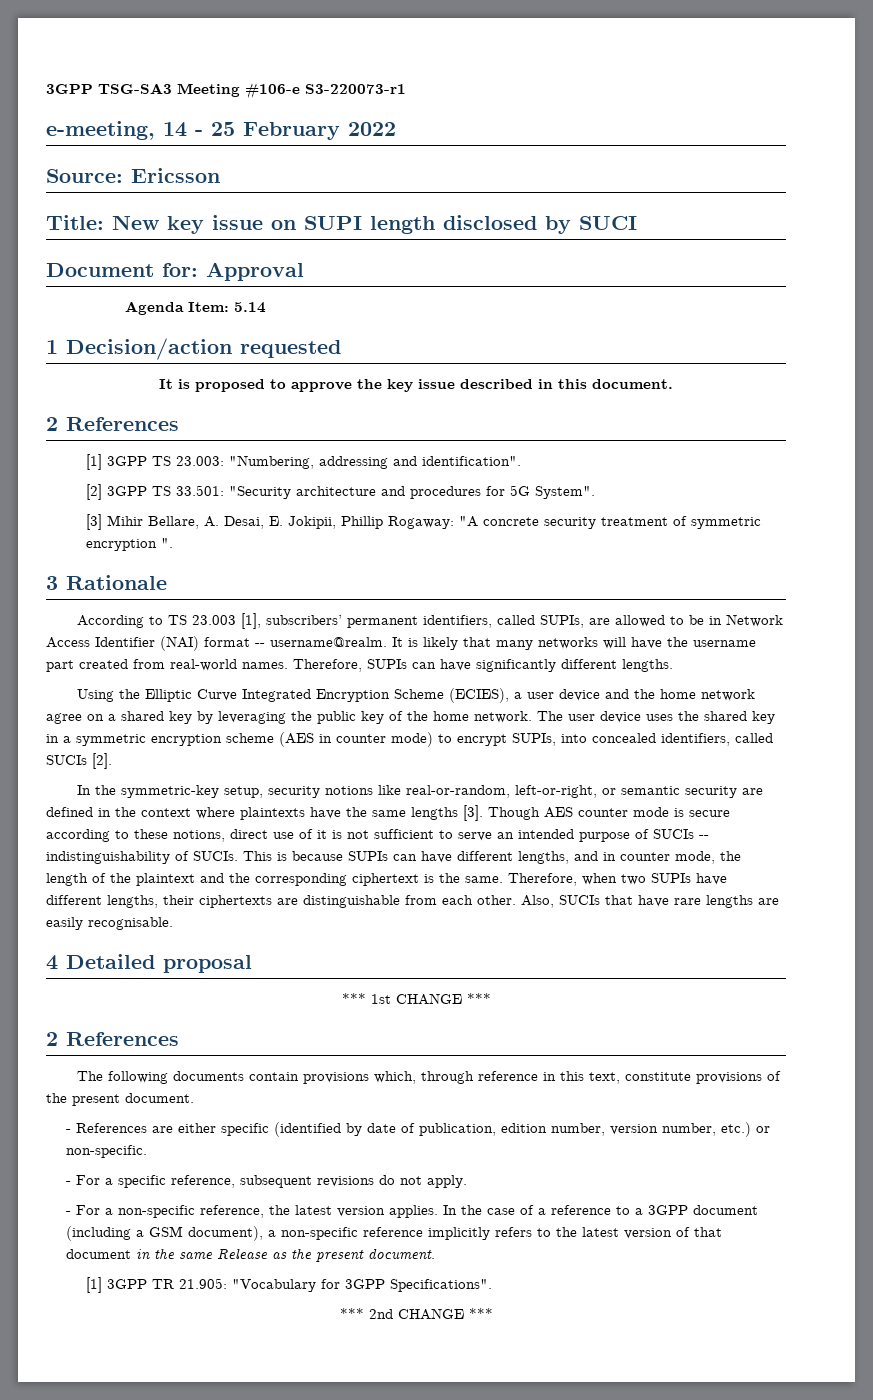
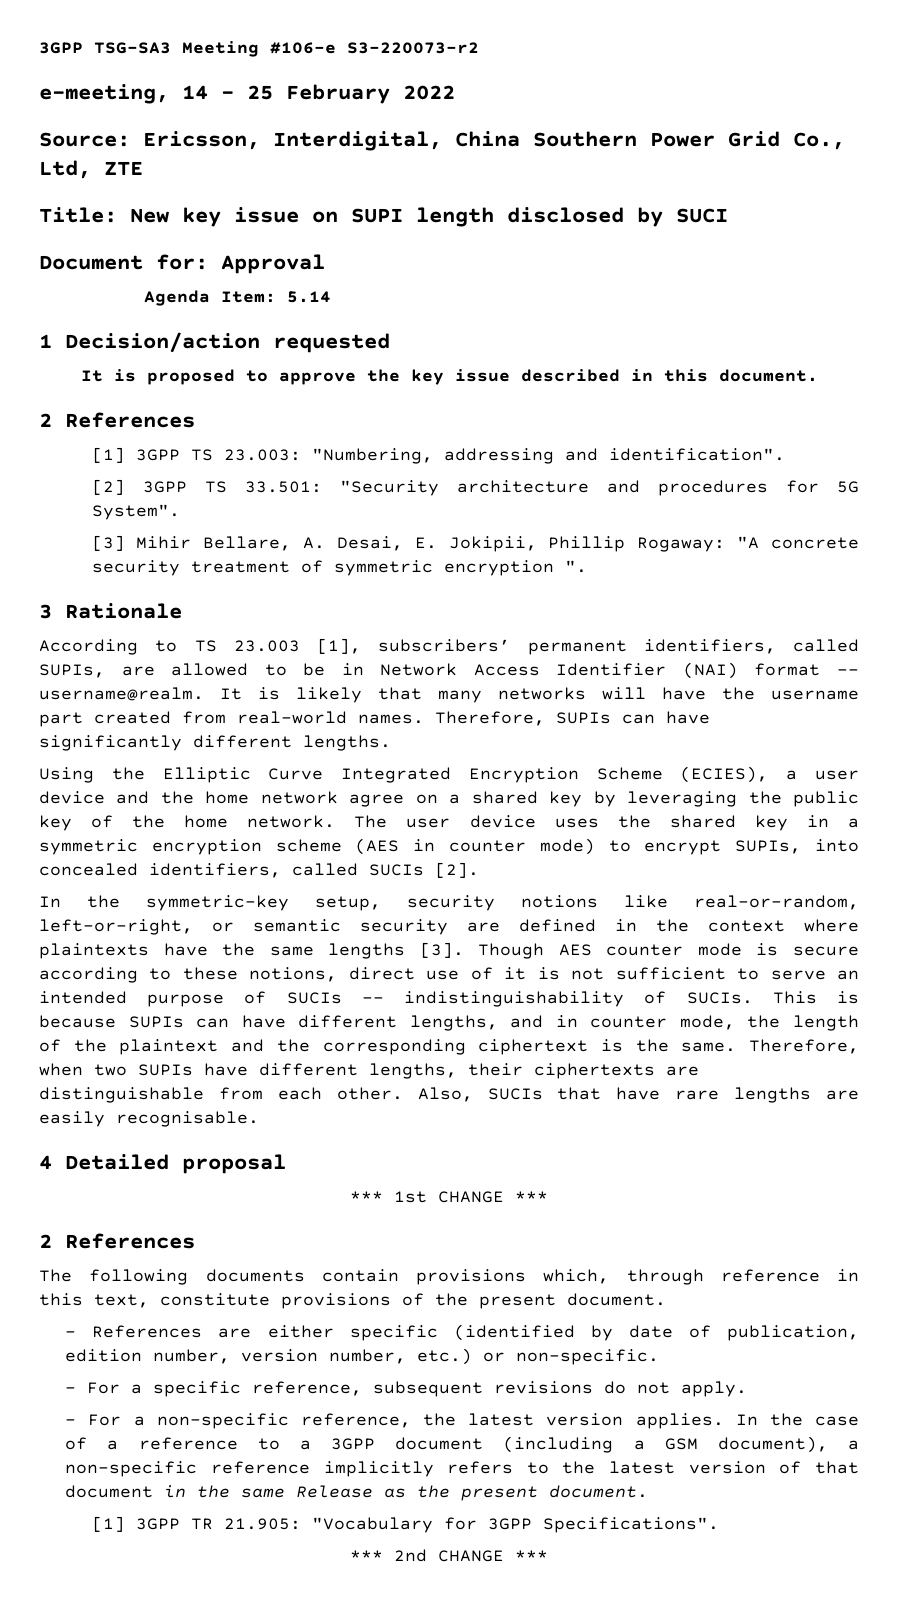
[305,84,406,94] S3-220073-r1 -> [347,42,479,54] S3-220073-r2
[131,168,220,183] Ericsson -> [143,131,845,151] [39,160,143,179] Ericsson, Interdigital, China Southern Power Grid Co., Ltd, ZTE

